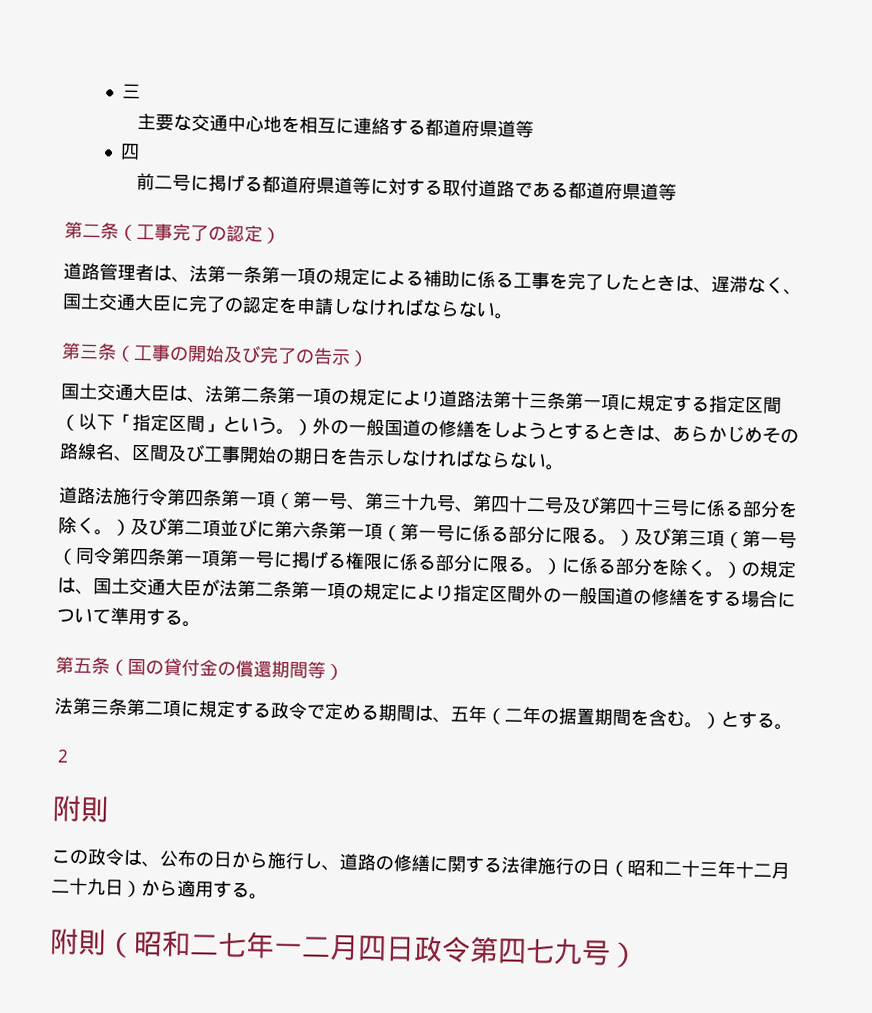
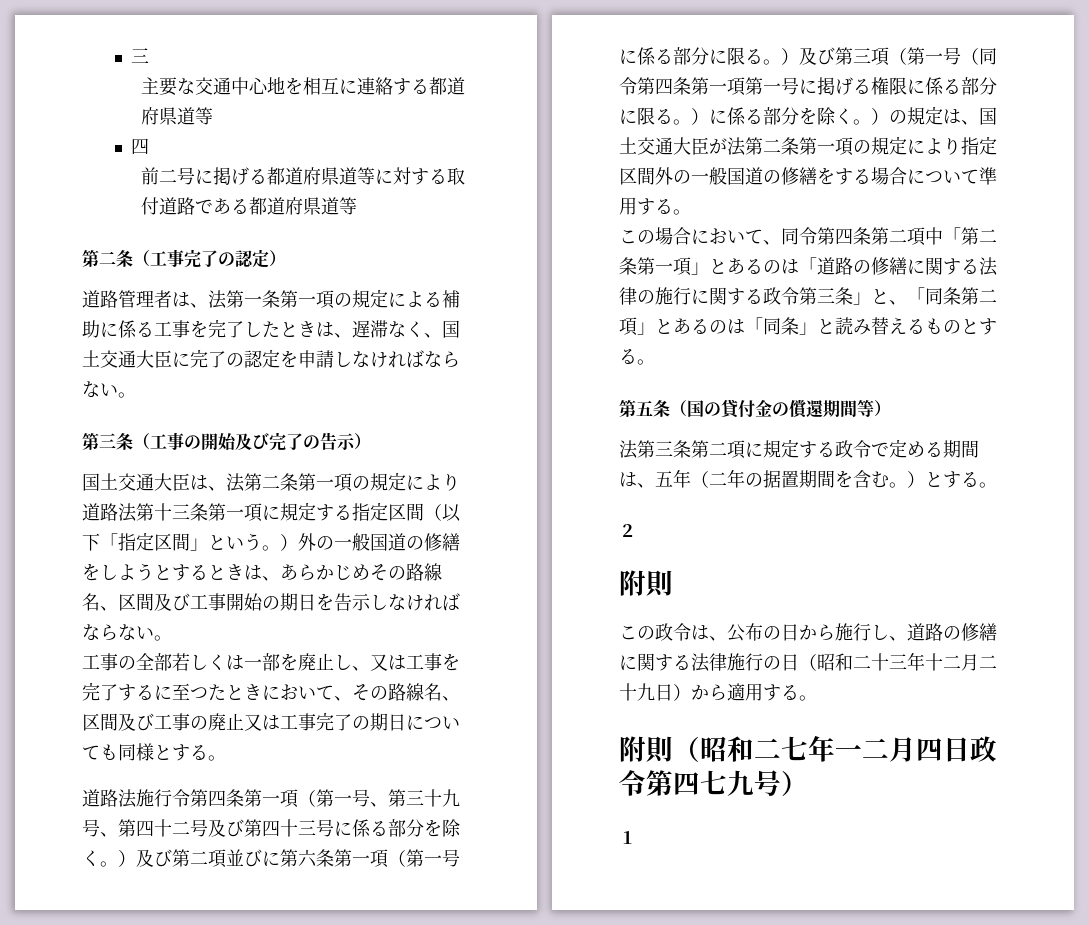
(564, 467) none -> [82,653,460,671] [82,682,460,701] [82,712,460,731] [82,743,226,761] // 工事の全部若しくは一部を廃止し、又は工事を完了するに至つたときにおいて、その路線名、区間及び工事の廃止又は工事完了の期日についても同様とする。
(201, 624) none -> [619,227,997,246] [619,257,998,276] [619,287,997,305] [619,317,997,336] [619,349,655,365] // この場合において、同令第四条第二項中「第二条第一項」とあるのは「道路の修繕に関する法律の施行に関する政令第三条」と、「同条第二項」とあるのは「同条」と読み替えるものとする。
(639, 955) none -> [619,831,636,844] // １

